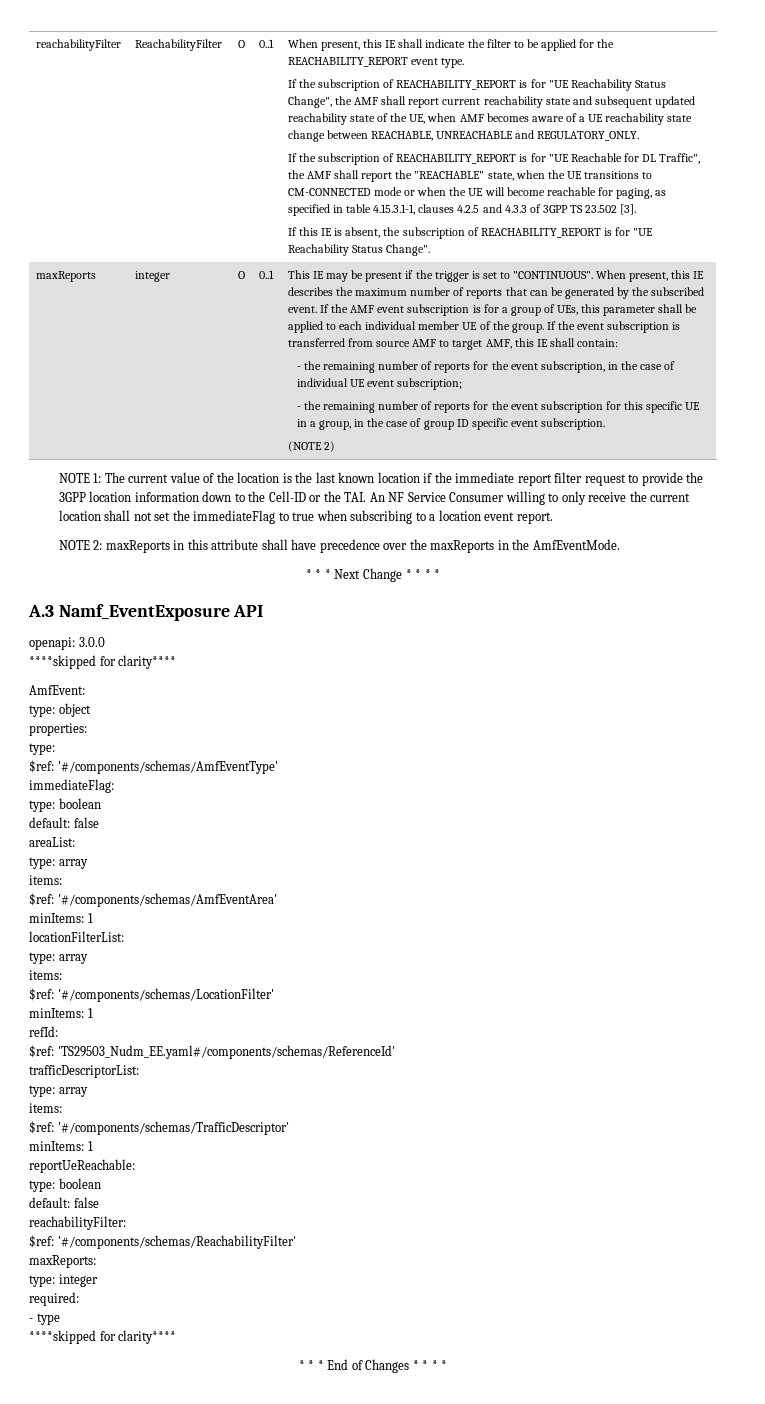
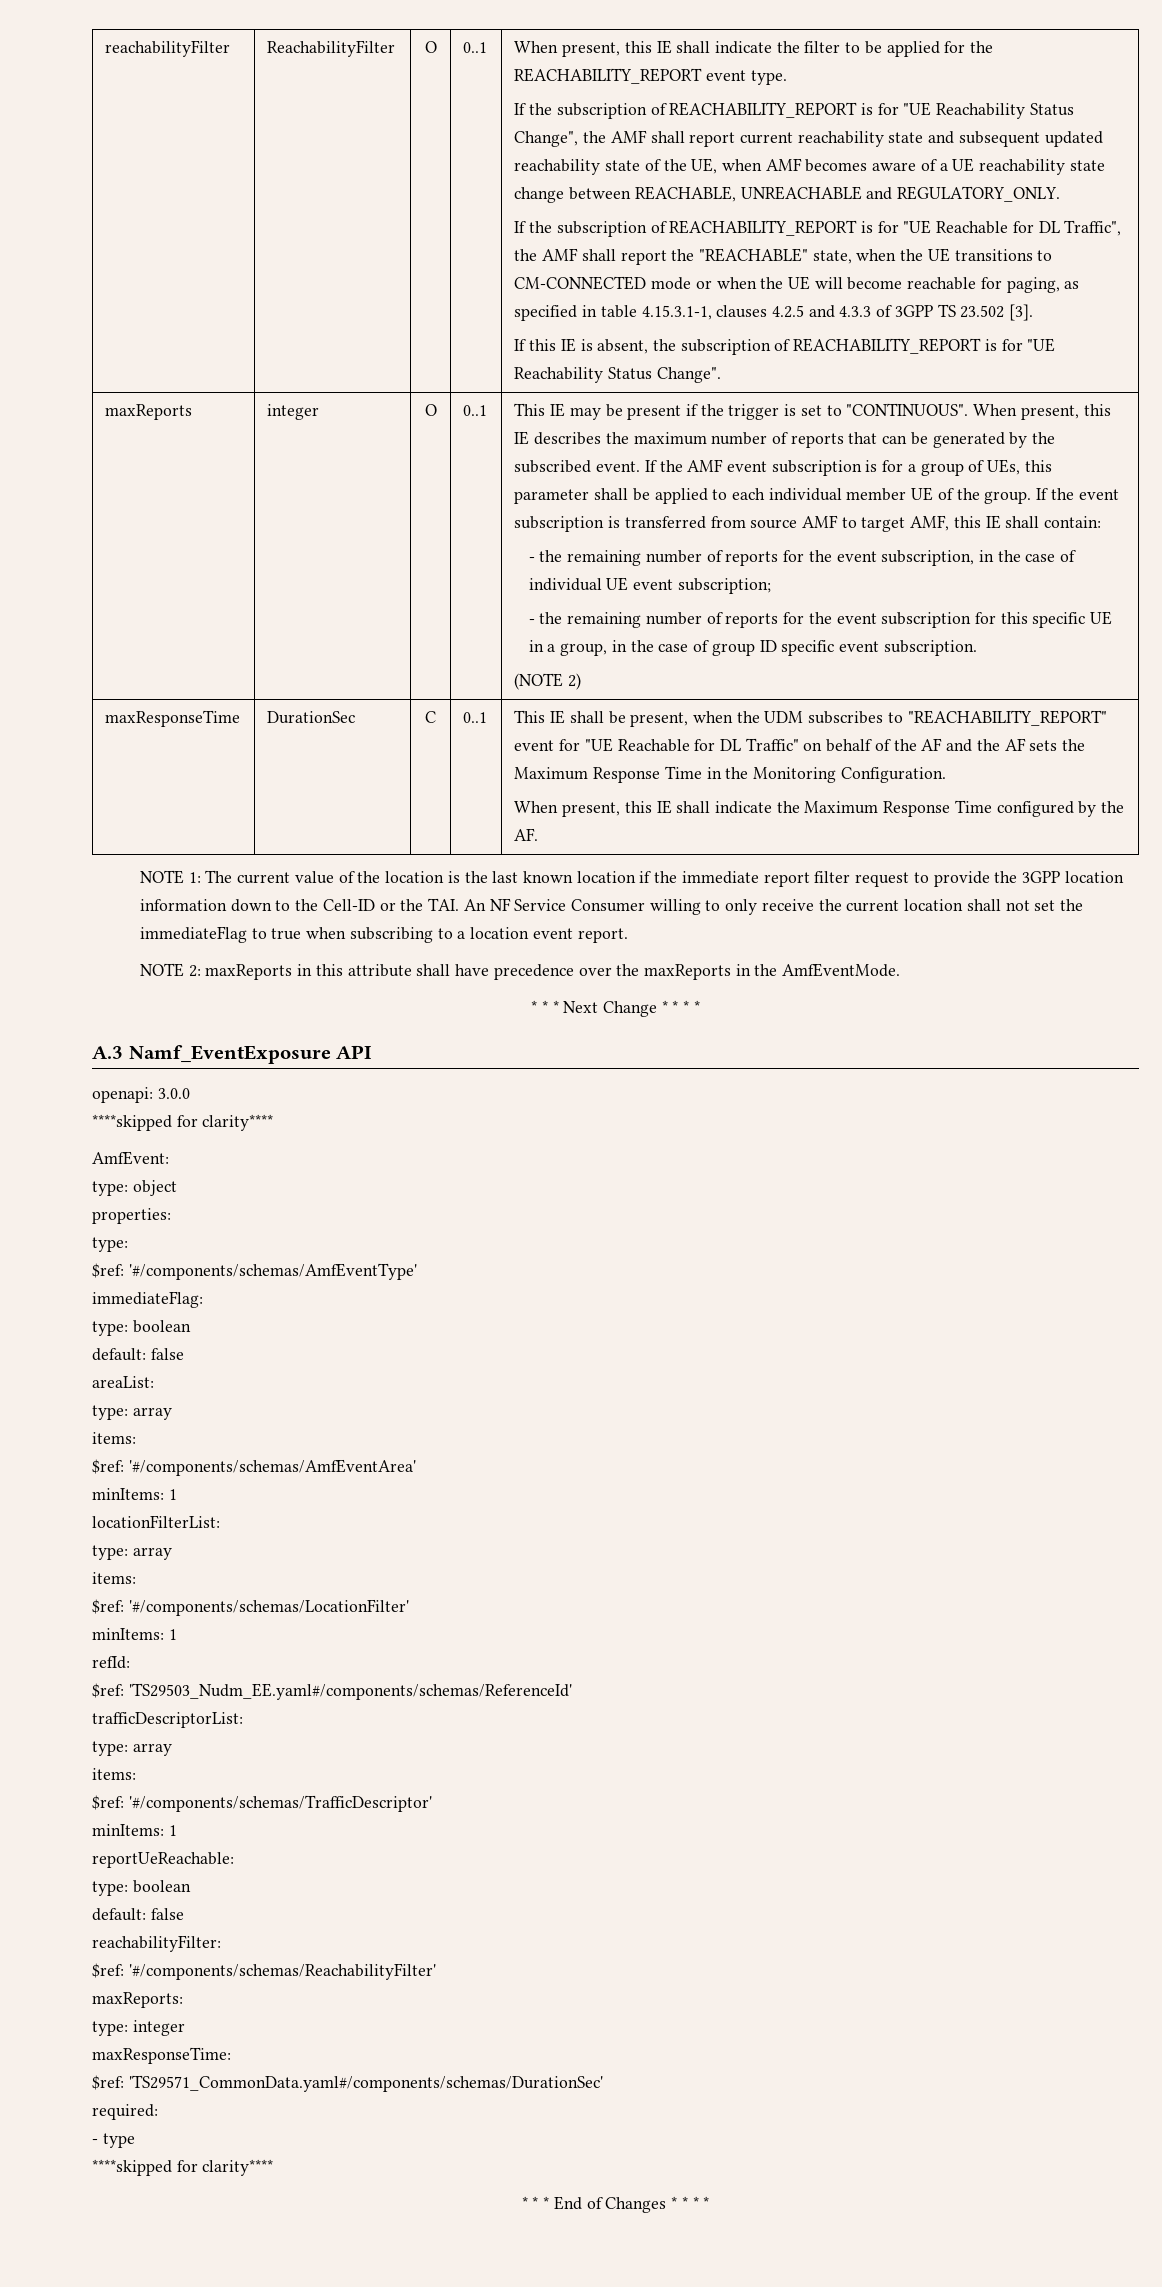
(336, 446) none -> [105,710,241,727] [267,711,356,724] [425,711,436,723] [463,712,488,723] [514,710,1107,727] [514,738,1085,752] [514,766,946,783] [514,800,1125,817] [514,828,539,841] // maxResponseTime | DurationSec | C | 0..1 | This IE shall be present, when the UDM subscribes to "REACHABILITY_REPORT" event for "UE Reachable for DL Traffic" on behalf of the AF and the AF sets the Maximum Response Time in the Monitoring Configuration. // When present, this IE shall indicate the Maximum Response Time configured by the AF.
(98, 1280) none -> [92,2047,231,2064] [92,2075,603,2092] // maxResponseTime: // $ref: 'TS29571_CommonData.yaml#/components/schemas/DurationSec'

